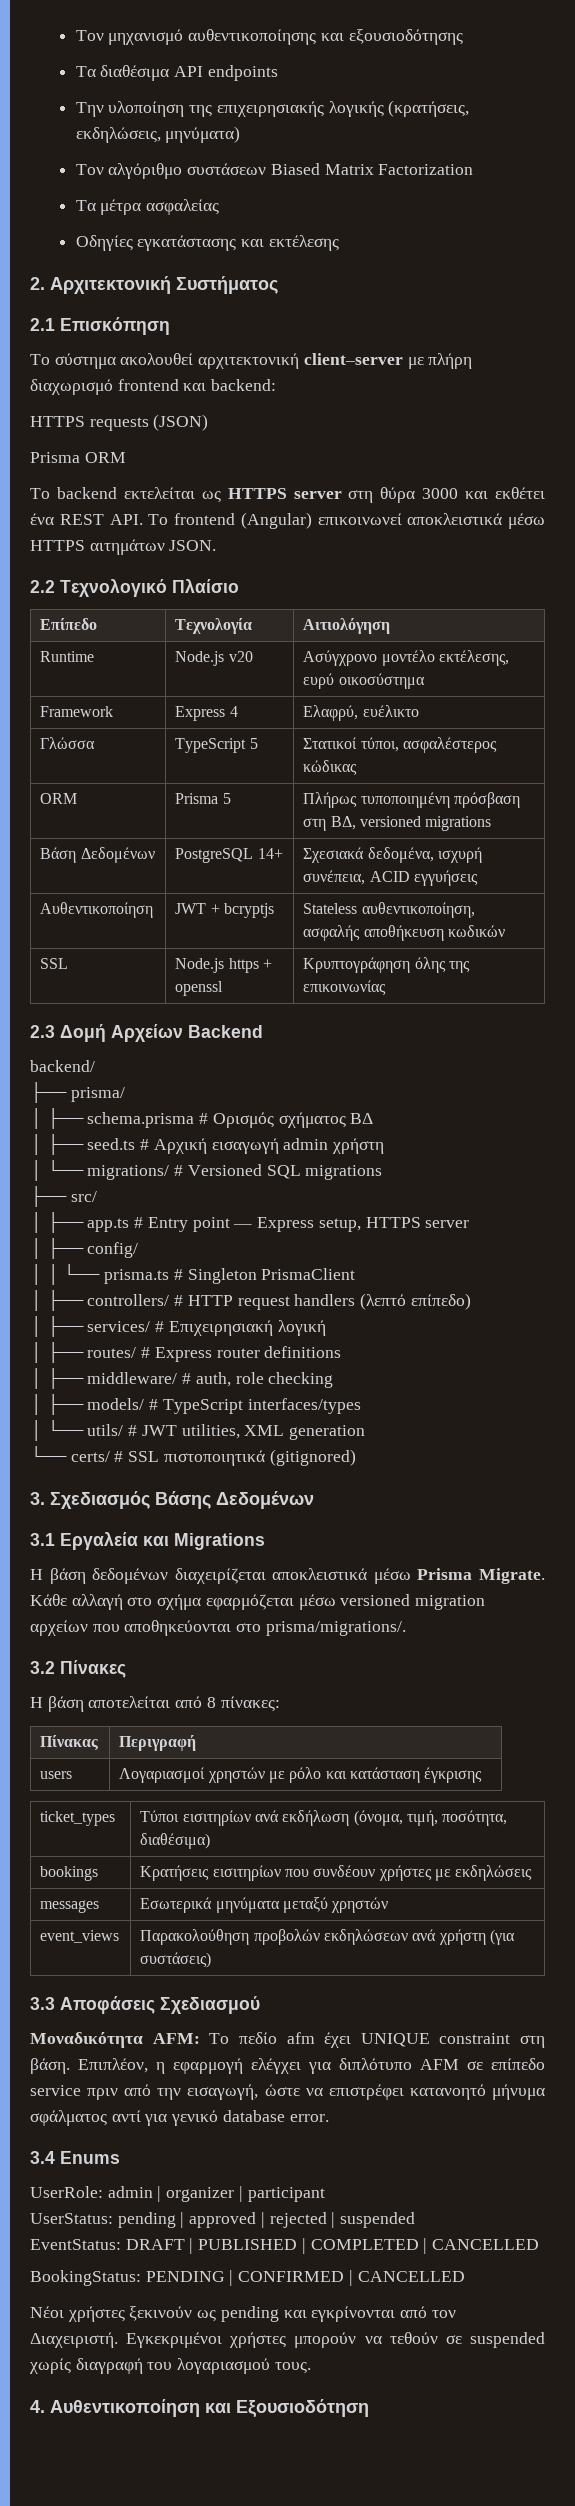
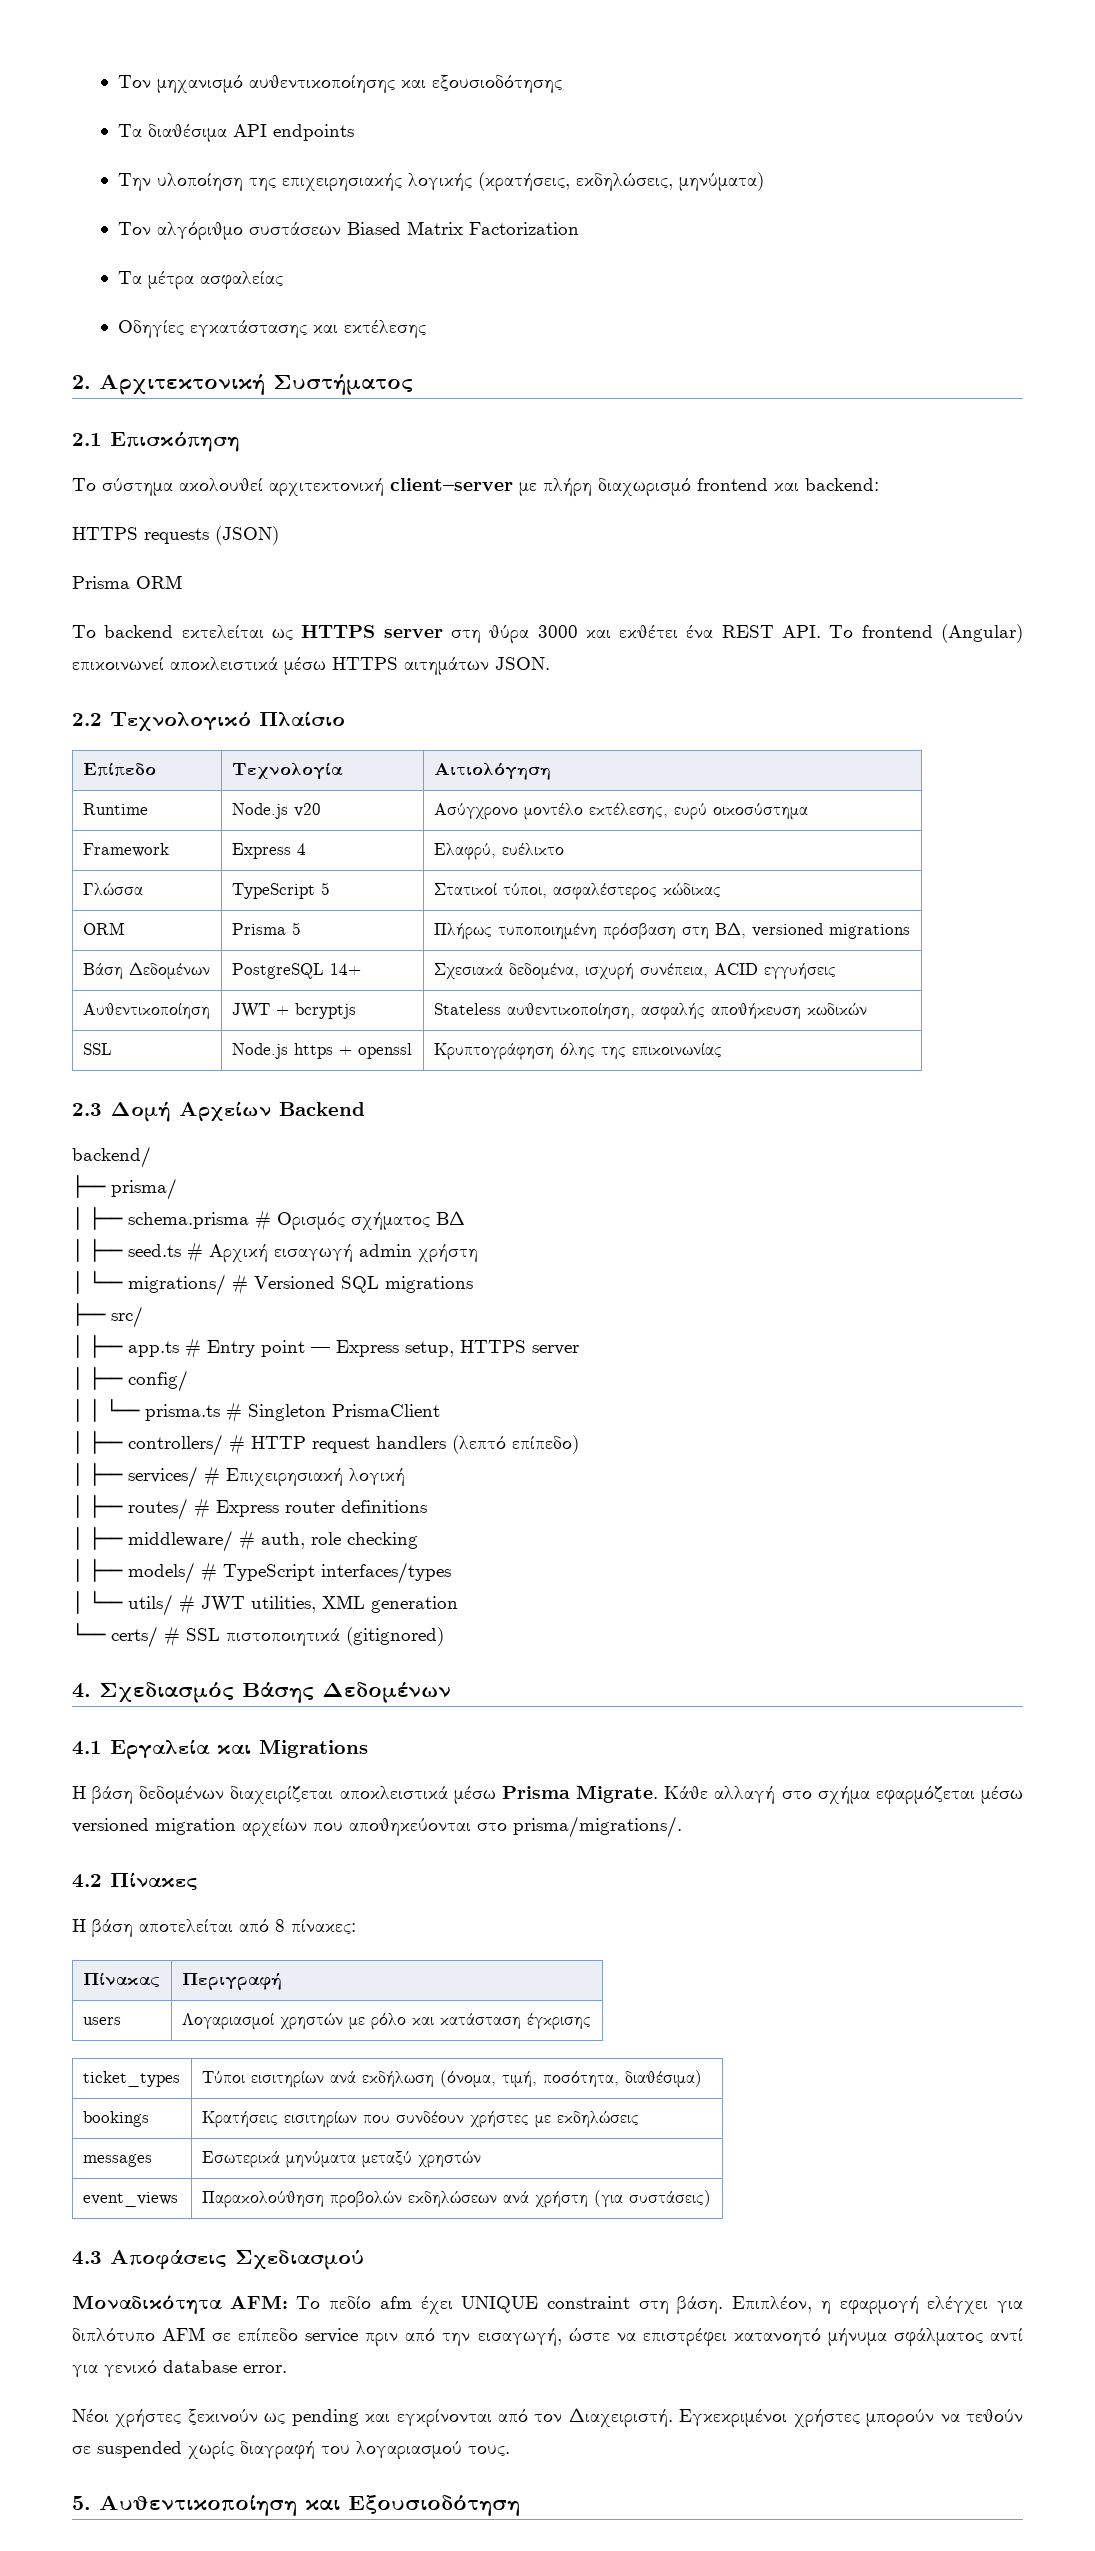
[30,1492,45,1505] 3. -> [72,1683,91,1698] 4.
[30,1533,55,1546] 3.1 -> [72,1741,102,1755] 4.1
[30,1661,55,1674] 3.2 -> [72,1874,102,1888] 4.2
[30,1997,55,2010] 3.3 -> [72,2251,102,2265] 4.3
[30,2151,120,2164] [30,2186,325,2202] [30,2212,416,2228] [30,2238,540,2254] [30,2270,465,2286] // 3.4 Enums // UserRole: admin | organizer | participant // UserStatus: pending | approved | rejected | suspended // EventStatus: DRAFT | PUBLISHED | COMPLETED | CANCELLED // BookingStatus: PENDING | CONFIRMED | CANCELLED -> (287, 2369) none
[30,2400,45,2413] 4. -> [72,2496,91,2510] 5.

